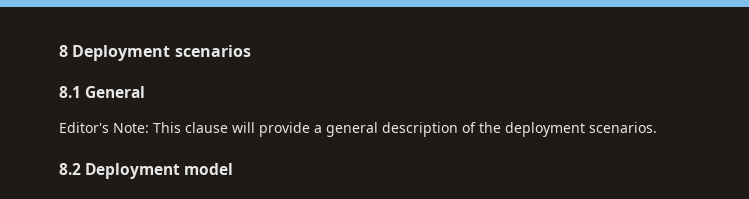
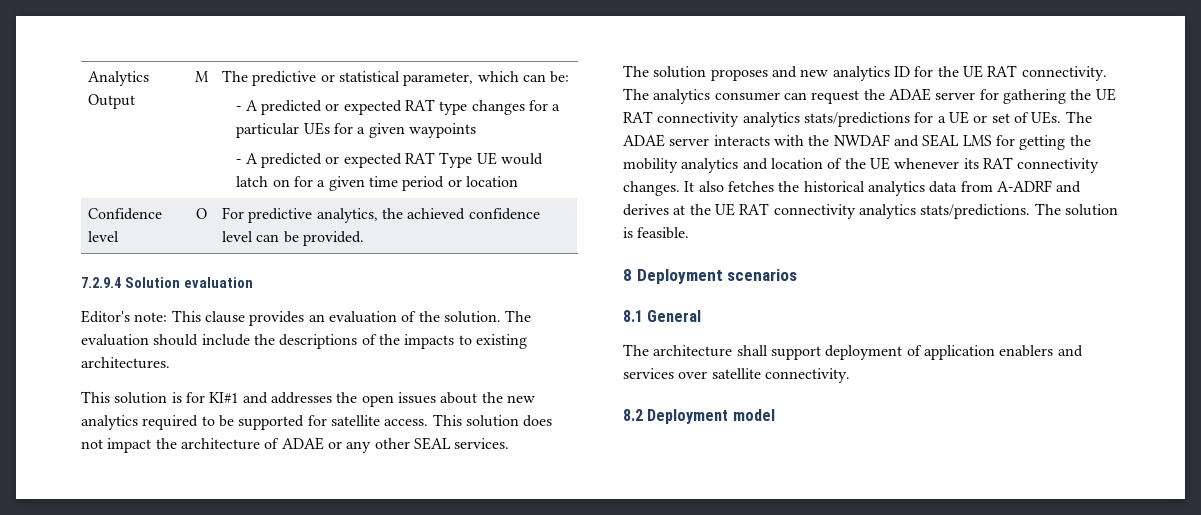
(59, 51) none -> [88,71,150,86] [88,94,136,109] [195,71,209,82] [222,70,570,86] [236,99,561,115] [236,122,476,138] [236,152,543,168] [236,176,518,191] [88,208,163,220] [88,231,120,242] [196,208,207,219] [222,207,540,223] [222,231,365,246] [81,277,253,288] [81,310,532,326] [81,334,527,349] [81,357,170,369] [81,391,535,407] [81,414,553,430] [81,437,510,453] [623,65,1107,81] [623,88,1116,104] [623,111,1092,127] [623,134,1091,150] [623,157,1100,173] [623,180,1082,196] [623,203,1118,219] [623,227,690,239] Analytics Output | M | The predictive or statistical parameter, which can be: // - A predicted or expected RAT type changes for a particular UEs for a given waypoints // - A predicted or expected RAT Type UE would latch on for a given time period or location // Confidence level | O | For predictive analytics, the achieved confidence level can be provided. // 7.2.9.4 Solution evaluation // Editor's note: This clause provides an evaluation of the solution. The evaluation should include the descriptions of the impacts to existing architectures. // This solution is for KI#1 and addresses the open issues about the new analytics required to be supported for satellite access. This solution does not impact the architecture of ADAE or any other SEAL services. // The solution proposes and new analytics ID for the UE RAT connectivity. The analytics consumer can request the ADAE server for gathering the UE RAT connectivity analytics stats/predictions for a UE or set of UEs. The ADAE server interacts with the NWDAF and SEAL LMS for getting the mobility analytics and location of the UE whenever its RAT connectivity changes. It also fetches the historical analytics data from A-ADRF and derives at the UE RAT connectivity analytics stats/predictions. The solution is feasible. //
[59,122,657,137] Editor's Note: This clause will provide a general description of the deployment scenarios. -> [623,344,1083,360] [623,368,850,383] The architecture shall support deployment of application enablers and services over satellite connectivity.

